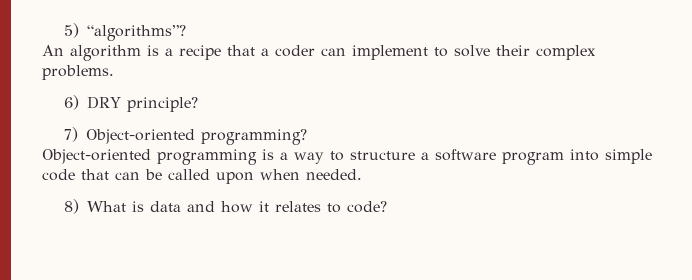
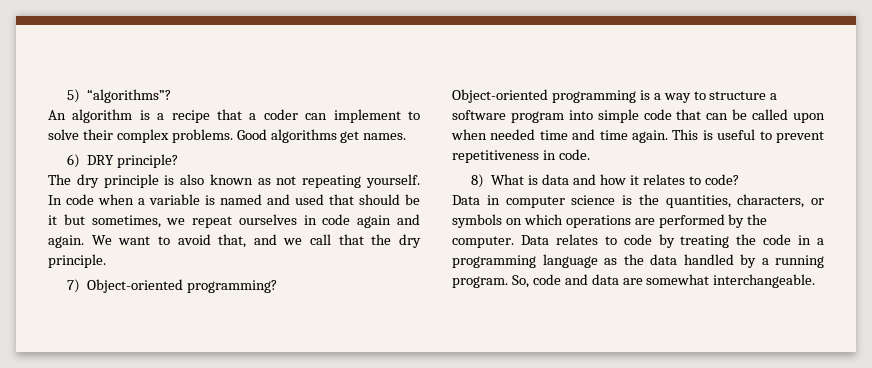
(114, 72) none -> [236,129,407,143] Good algorithms get names.
(199, 104) none -> [48,174,420,188] [48,194,420,205] [48,214,420,228] [48,234,421,248] [48,254,106,268] // The dry principle is also known as not repeating yourself. In code when a variable is named and used that should be it but sometimes, we repeat ourselves in code again and again. We want to avoid that, and we call that the dry principle.
[306,169,362,180] needed. -> [490,129,824,143] [452,149,590,163] needed time and time again. This is useful to prevent repetitiveness in code.
(388, 207) none -> [452,194,824,208] [452,214,768,228] [452,234,824,248] [452,254,824,268] [452,274,816,288] // Data in computer science is the quantities, characters, or symbols on which operations are performed by the computer. Data relates to code by treating the code in a programming language as the data handled by a running program. So, code and data are somewhat interchangeable.

